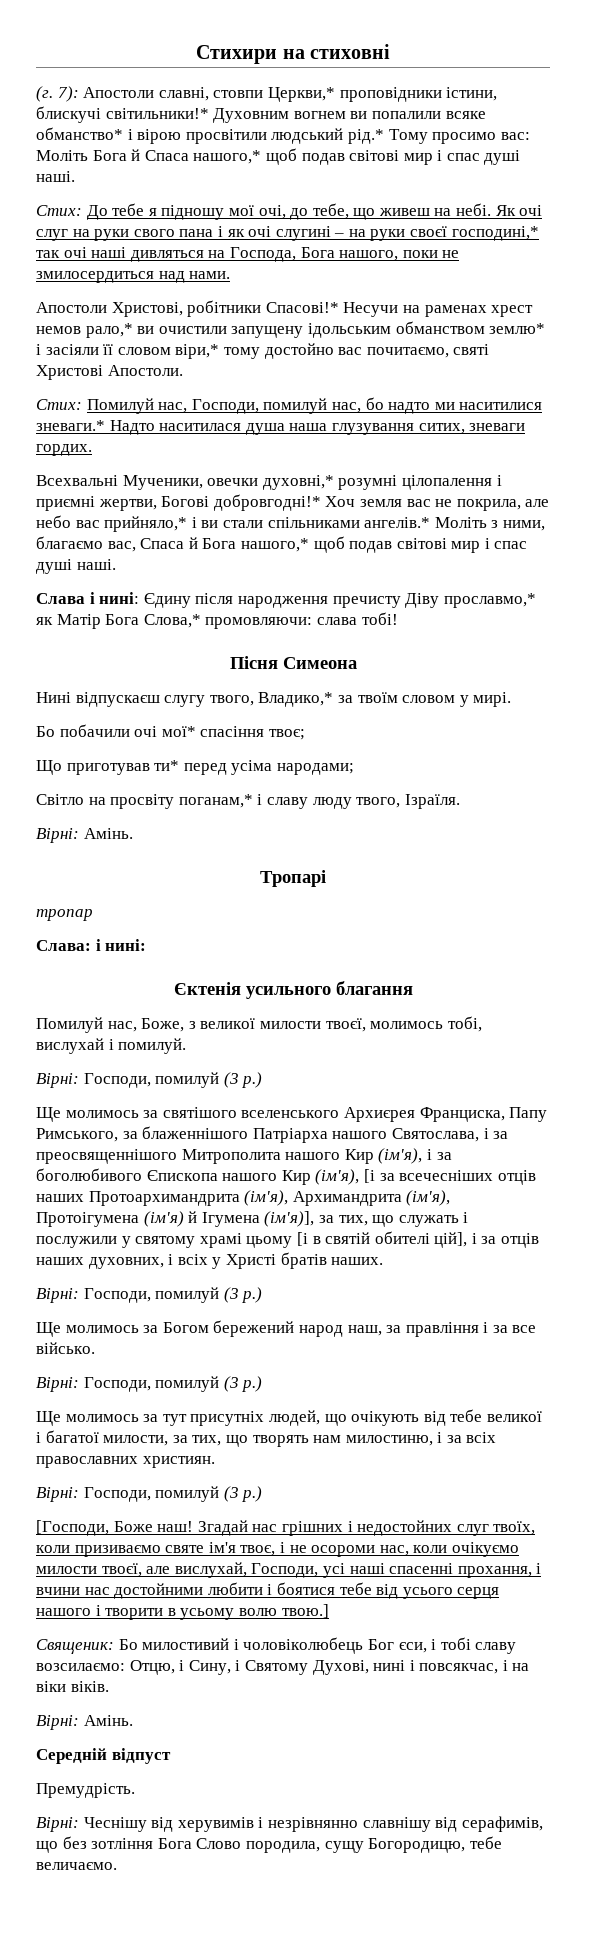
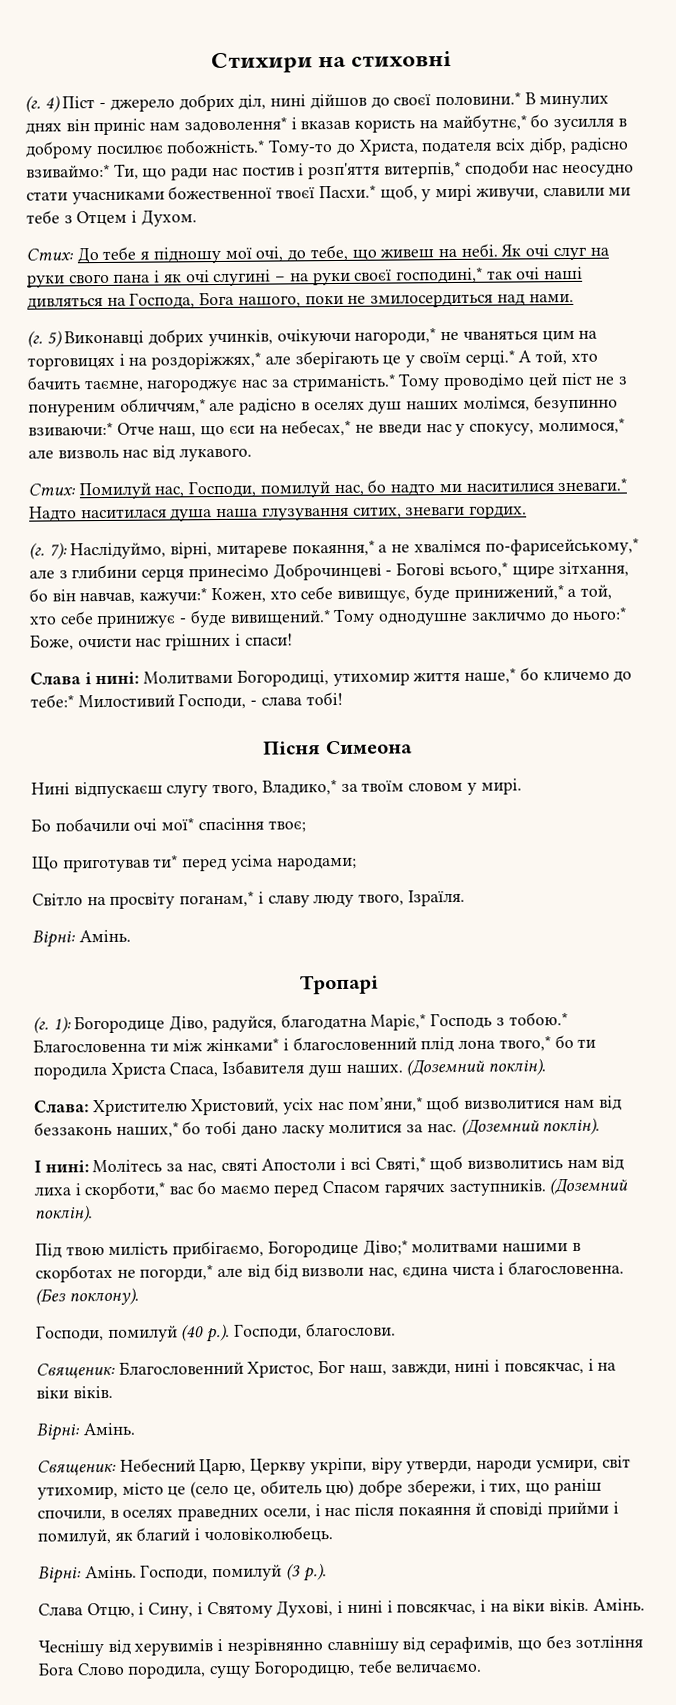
[57,86,498,102] [36,106,486,123] [36,127,530,144] [36,148,521,165] [36,171,75,182] 7): Апостоли славні, стовпи Церкви,* проповідники істини, блискучі світильники!* Духовним вогнем ви попалили всяке обманство* і вірою просвітили людський рід.* Тому просимо вас: Моліть Бога й Спаса нашого,* щоб подав світові мир і спас душі наші. -> [44,91,610,113] [25,114,627,136] [25,137,629,159] [26,160,634,181] [26,184,632,205] [26,209,197,227] 4) Піст - джерело добрих діл, нині дійшов до своєї половини.* В минулих днях він приніс нам задоволення* і вказав користь на майбутнє,* бо зусилля в доброму посилює побожність.* Тому-то до Христа, подателя всіх дібр, радісно взиваймо:* Ти, що ради нас постив і розп'яття витерпів,* сподоби нас неосудно стати учасниками божественної твоєї Пасхи.* щоб, у мирі живучи, славили ми тебе з Отцем і Духом.
[36,300,534,317] [36,321,546,338] [36,343,490,359] [36,365,183,380] Апостоли Христові, робітники Спасові!* Несучи на раменах хрест немов рало,* ви очистили запущену ідольським обманством землю* і засіяли її словом віри,* тому достойно вас почитаємо, святі Христові Апостоли. -> [27,327,598,348] [27,349,598,371] [27,372,628,393] [28,394,618,417] [28,417,625,438] [28,445,252,462] (г. 5) Виконавці добрих учинків, очікуючи нагороди,* не чваняться цим на торговицях і на роздоріжжях,* але зберігають це у своїм серці.* А той, хто бачить таємне, нагороджує нас за стриманість.* Тому проводімо цей піст не з понуреним обличчям,* але радісно в оселях душ наших молімся, безупинно взиваючи:* Отче наш, що єси на небесах,* не введи нас у спокусу, молимося,* але визволь нас від лукавого.
[36,475,502,490] [36,494,550,511] [36,515,545,532] [36,536,528,553] [36,559,116,574] [36,592,536,608] [36,614,313,629] Всехвальні Мученики, овечки духовні,* розумні цілопалення і приємні жертви, Богові добровгодні!* Хоч земля вас не покрила, але небо вас прийняло,* і ви стали спільниками ангелів.* Моліть з ними, благаємо вас, Спаса й Бога нашого,* щоб подав світові мир і спас душі наші. // Слава і нині: Єдину після народження пречисту Діву прославмо,* як Матір Бога Слова,* промовляючи: -> [29,537,639,560] [29,561,630,582] [29,584,612,605] [29,606,628,629] [30,633,293,651] [30,667,633,687] [30,692,258,710] (г. 7): Наслідуймо, вірні, митареве покаяння,* а не хвалімся по-фарисейському,* але з глибини серця принесімо Доброчинцеві - Богові всього,* щире зітхання, бо він навчав, кажучи:* Кожен, хто себе вивищує, буде принижений,* а той, хто себе принижує - буде вивищений.* Тому однодушне закличмо до нього:* Боже, очисти нас грішних і спаси! // Слава і нині: Молитвами Богородиці, утихомир життя наше,* бо кличемо до тебе:* Милостивий Господи, -
[36,909,93,921] [36,939,147,951] [173,981,413,999] [36,1016,482,1033] [36,1038,187,1054] [36,1072,263,1088] [36,1107,548,1122] [36,1126,509,1143] [36,1148,452,1164] [36,1168,536,1185] [36,1190,451,1206] [36,1211,469,1227] [36,1231,540,1248] [36,1252,384,1269] [36,1287,263,1303] [36,1320,537,1337] [36,1342,95,1354] [36,1376,263,1392] [36,1409,542,1426] [36,1430,497,1447] [36,1456,215,1468] [36,1486,263,1502] [36,1520,536,1536] [36,1542,519,1557] [36,1562,542,1578] [36,1582,500,1599] [36,1604,329,1620] [36,1637,517,1654] [36,1660,369,1675] тропар // Слава: і нині: // Єктенія усильного благання // Помилуй нас, Боже, з великої милости твоєї, молимось тобі, вислухай і помилуй. // Вірні: Господи, помилуй (3 р.) // Ще молимось за святішого вселенського Архиєрея Франциска, Папу Римського, за блаженнішого Патріарха нашого Святослава, і за преосвященнішого Митрополита нашого Кир (ім'я), і за боголюбивого Єпископа нашого Кир (ім'я), [і за всечесніших отців наших Протоархимандрита (ім'я), Архимандрита (ім'я), Протоігумена (ім'я) й Ігумена (ім'я)], за тих, що служать і послужили у святому храмі цьому [і в святій обителі цій], і за отців наших духовних, і всіх у Христі братів наших. // Вірні: Господи, помилуй (3 р.) // Ще молимось за Богом бережений народ наш, за правління і за все військо. // Вірні: Господи, помилуй (3 р.) // Ще молимось за тут присутніх людей, що очікують від тебе великої і багатої милости, за тих, що творять нам милостиню, і за всіх православних християн. // Вірні: Господи, помилуй (3 р.) // [Господи, Боже наш! Згадай нас грішних і недостойних слуг твоїх, коли призиваємо святе ім'я твоє, і не осороми нас, коли очікуємо милости твоєї, але вислухай, Господи, усі наші спасенні прохання, і вчини нас достойними любити і боятися тебе від усього серця нашого і творити в усьому волю твою.] // Священик: Бо милостивий і чоловіколюбець Бог єси, і тобі славу возсилаємо: Отцю, і Сину, і Святому Духові, -> [33,1012,568,1034] [33,1034,597,1053] [33,1058,547,1080] [34,1095,622,1117] [34,1117,601,1138] [34,1155,625,1175] [34,1177,629,1200] [35,1205,93,1223] [35,1239,581,1259] [35,1260,624,1283] [35,1287,139,1306] [36,1322,396,1343] [36,1359,451,1379] (г. 1): Богородице Діво, радуйся, благодатна Маріє,* Господь з тобою.* Благословенна ти між жінками* і благословенний плід лона твого,* бо ти породила Христа Спаса, Ізбавителя душ наших. (Доземний поклін). // Слава: Христителю Христовий, усіх нас пом’яни,* щоб визволитися нам від беззаконь наших,* бо тобі дано ласку молитися за нас. (Доземний поклін). // І нині: Молітесь за нас, святі Апостоли і всі Святі,* щоб визволитись нам від лиха і скорботи,* вас бо маємо перед Спасом гарячих заступників. (Доземний поклін). // Під твою милість прибігаємо, Богородице Діво;* молитвами нашими в скорботах не погорди,* але від бід визволи нас, єдина чиста і благословенна. (Без поклону). // Господи, помилуй (40 р.). Господи, благослови. // Священик: Благословенний Христос, Бог наш, завжди,
[36,1748,171,1764] [36,1783,135,1798] [36,1817,79,1832] Середній відпуст // Премудрість. // Вірні: -> [37,1455,631,1476] [37,1478,602,1500] [37,1501,619,1522] [37,1526,333,1546] [38,1563,327,1584] [38,1598,645,1619] Священик: Небесний Царю, Церкву укріпи, віру утверди, народи усмири, світ утихомир, місто це (село це, обитель цю) добре збережи, і тих, що раніш спочили, в оселях праведних осели, і нас після покаяння й сповіді прийми і помилуй, як благий і чоловіколюбець. // Вірні: Амінь. Господи, помилуй (3 р.). // Слава Отцю, і Сину, і Святому Духові, і нині і повсякчас, і на віки віків. Амінь. //

